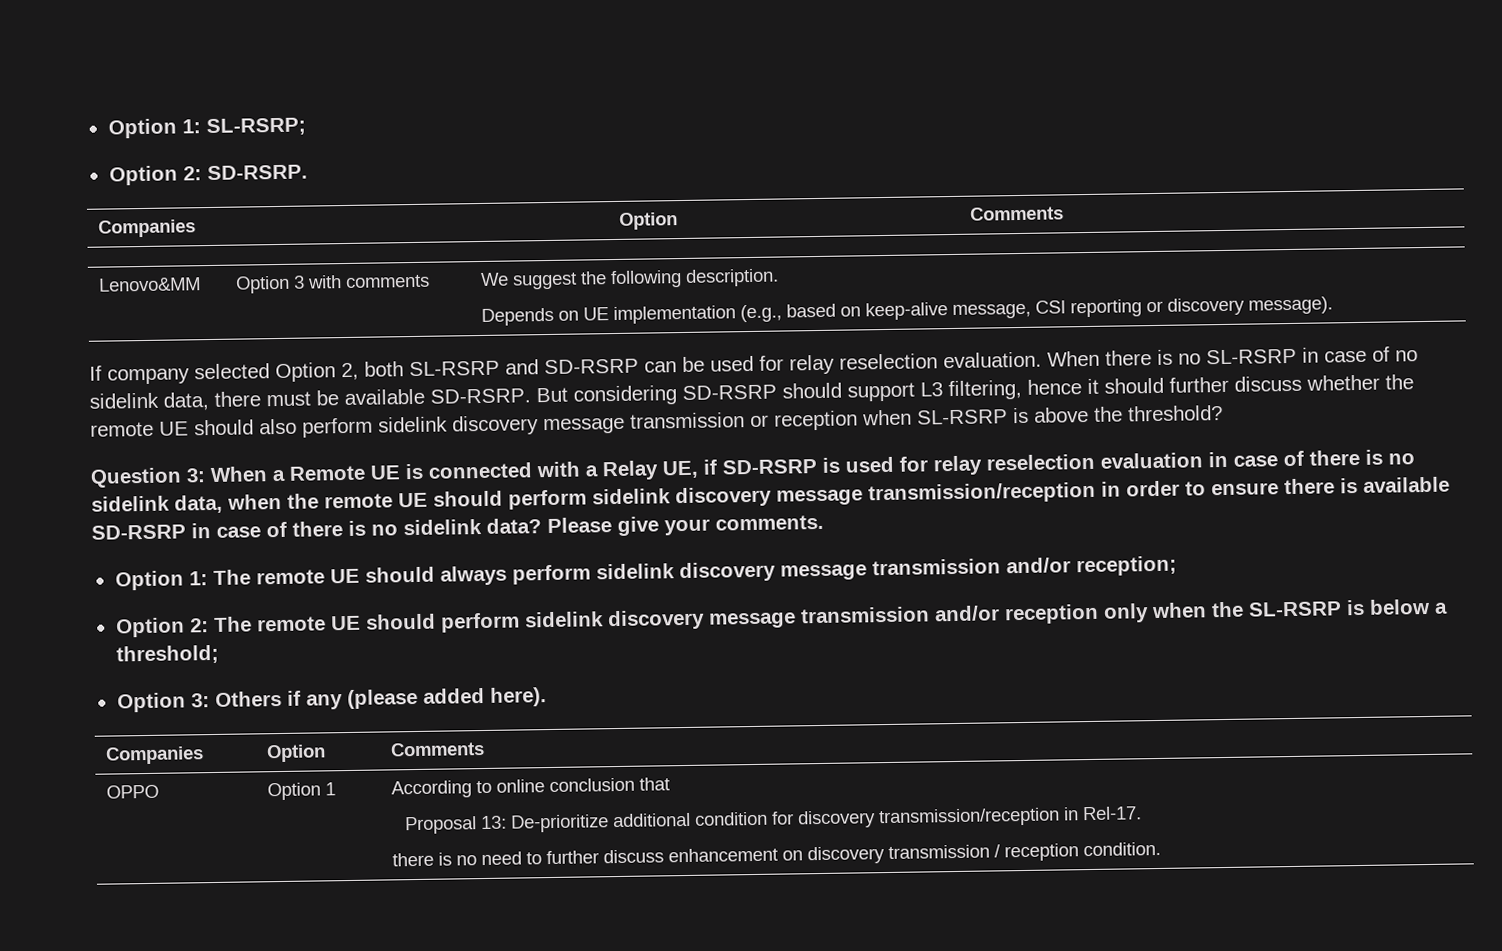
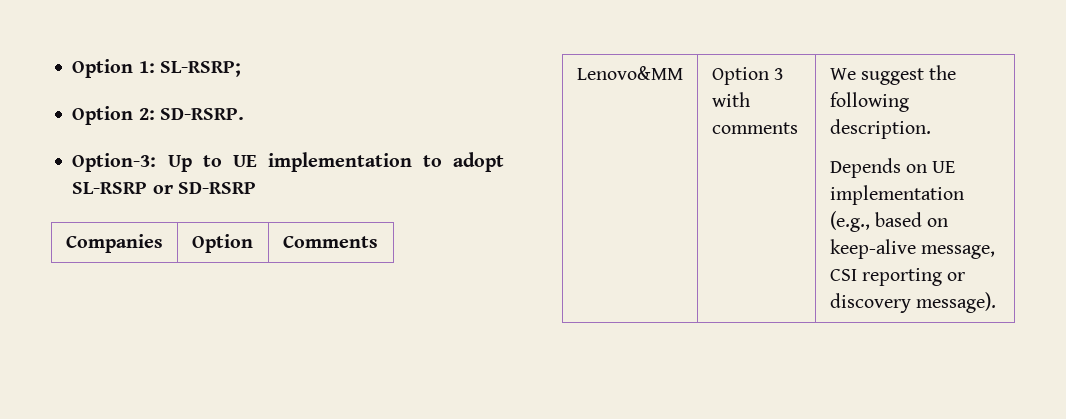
(308, 172) none -> [72,152,505,172] [72,182,256,194] // Option-3: Up to UE implementation to adopt SL-RSRP or SD-RSRP
[89,346,1418,385] [89,374,1414,411] [90,405,1223,438] [90,449,1415,488] [91,476,1450,514] [91,514,824,540] [114,555,1177,591] [115,598,1448,638] [115,644,219,665] [116,687,547,713] [104,746,204,765] [265,744,326,763] [389,741,485,757] [105,784,159,799] [266,782,336,801] [390,777,670,799] [405,806,1143,835] [391,841,1161,867] // If company selected Option 2, both SL-RSRP and SD-RSRP can be used for relay reselection evaluation. When there is no SL-RSRP in case of no sidelink data, there must be available SD-RSRP. But considering SD-RSRP should support L3 filtering, hence it should further discuss whether the remote UE should also perform sidelink discovery message transmission or reception when SL-RSRP is above the threshold? // Question 3: When a Remote UE is connected with a Relay UE, if SD-RSRP is used for relay reselection evaluation in case of there is no sidelink data, when the remote UE should perform sidelink discovery message transmission/reception in order to ensure there is available SD-RSRP in case of there is no sidelink data? Please give your comments. // Option 1: The remote UE should always perform sidelink discovery message transmission and/or reception; // Option 2: The remote UE should perform sidelink discovery message transmission and/or reception only when the SL-RSRP is below a threshold; // Option 3: Others if any (please added here). // Companies | Option | Comments // OPPO | Option 1 | According to online conclusion that // Proposal 13: De-prioritize additional condition for discovery transmission/reception in Rel-17. // there is no need to further discuss enhancement on discovery transmission / reception condition. -> (996, 302) none

